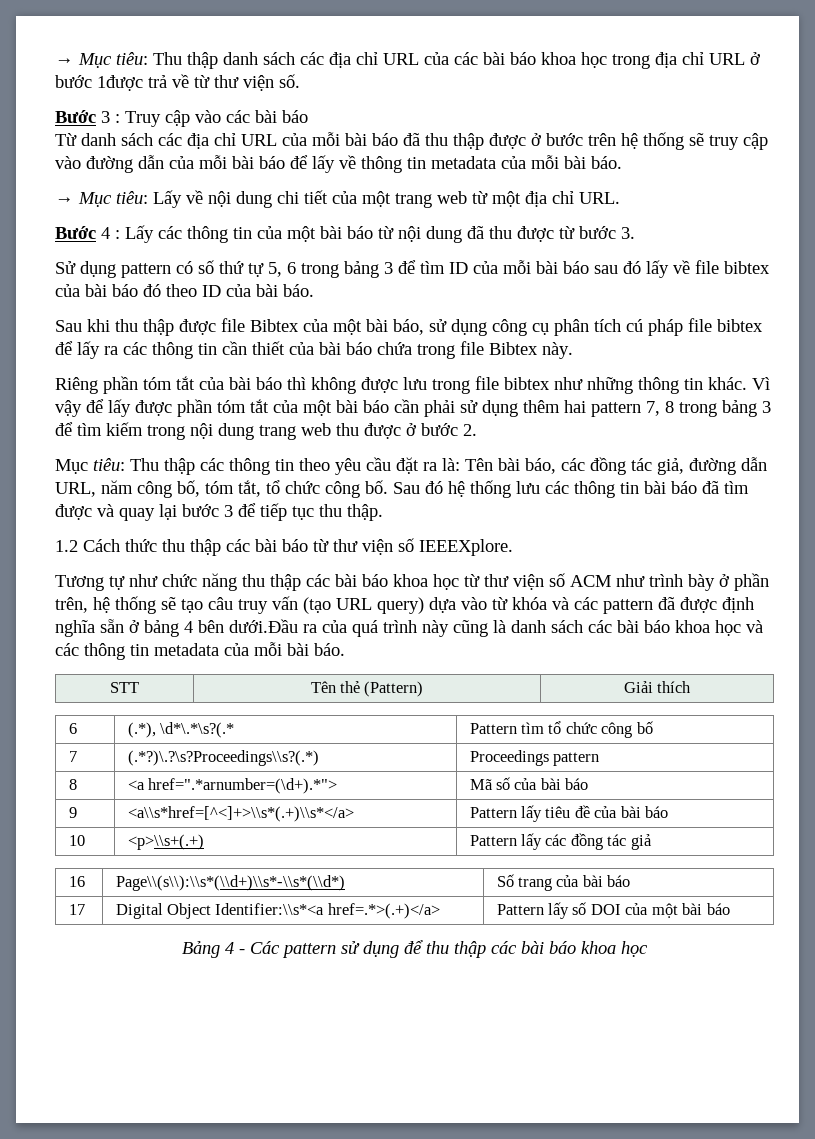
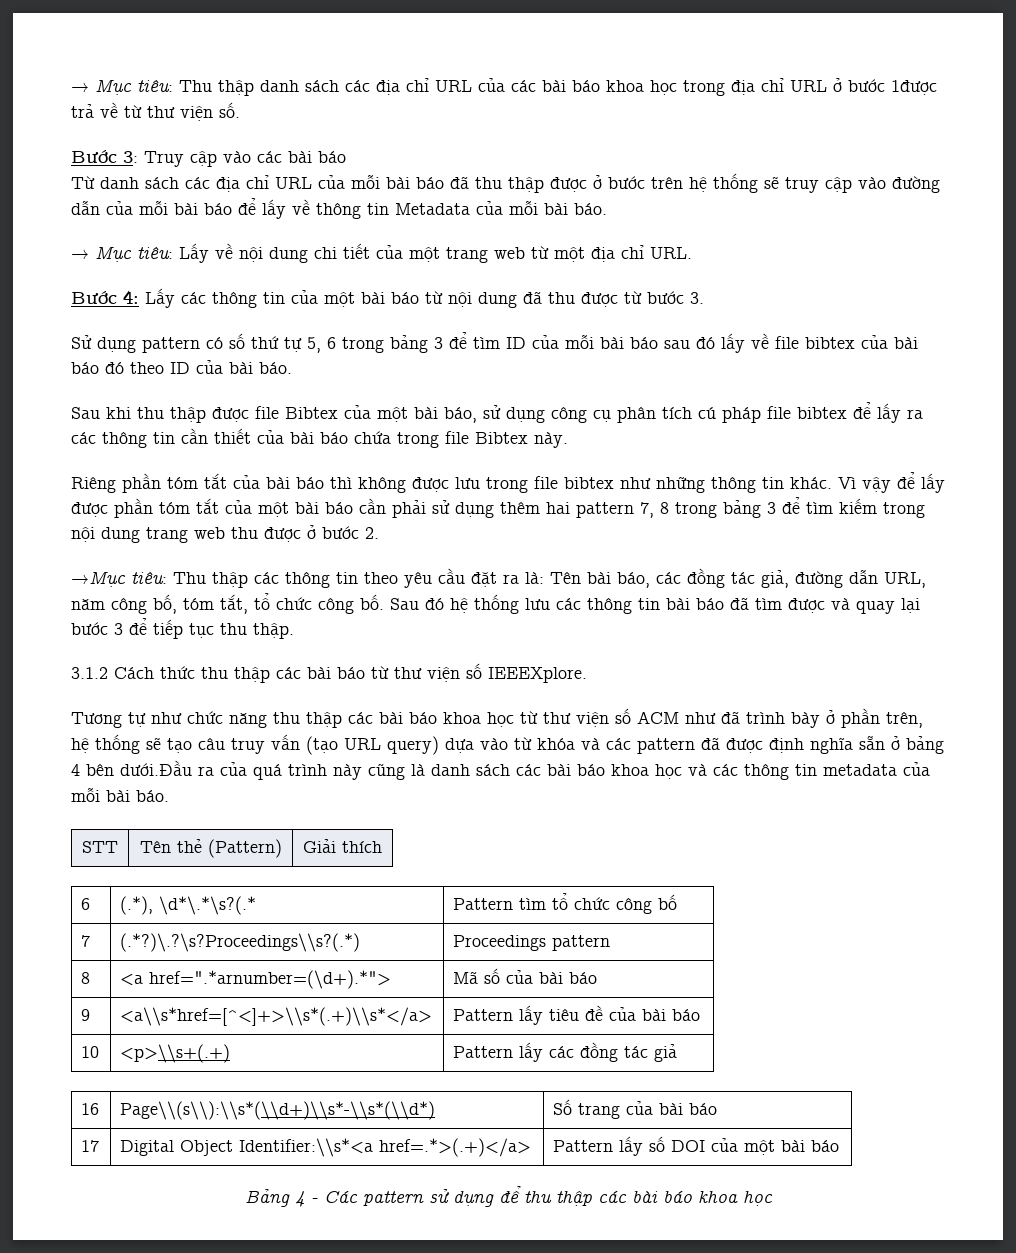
[101,111,120,123] 3 : -> [123,151,138,163] 3:
[431,156,496,169] metadata -> [395,203,470,215] Metadata
[101,227,120,239] 4 : -> [123,290,139,304] 4:
[55,459,88,474] Mục -> [71,571,126,587] →Mục
[55,540,78,552] 1.2 -> [71,667,108,679] 3.1.2
(645, 580) none -> [721,711,740,724] đã

